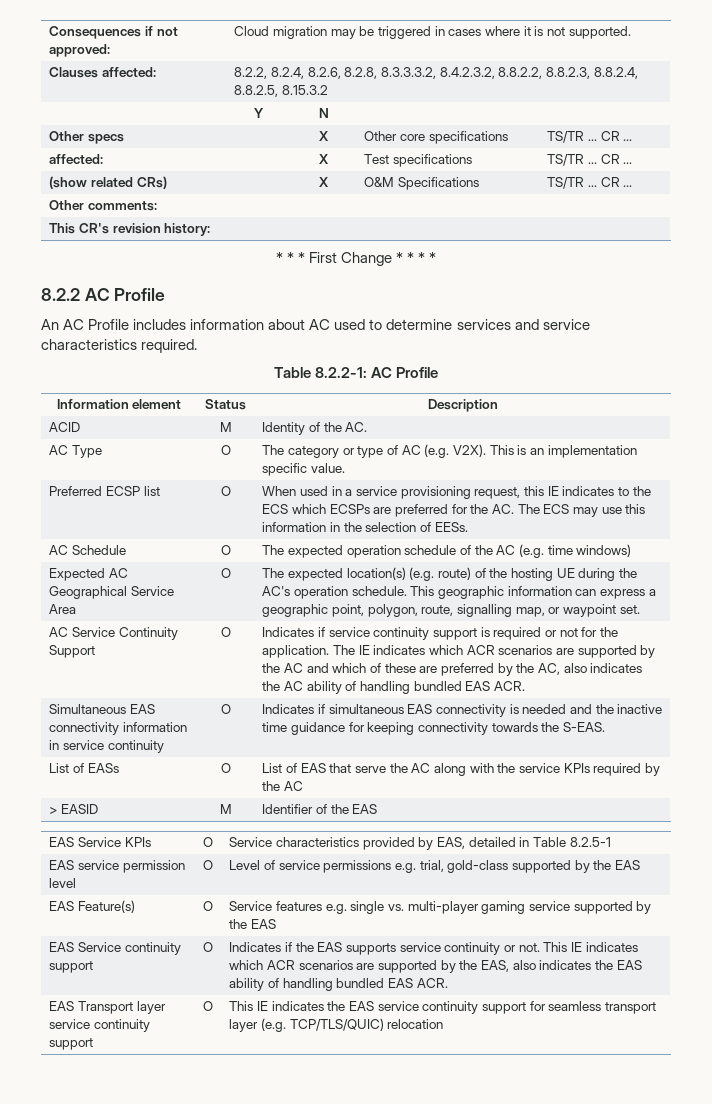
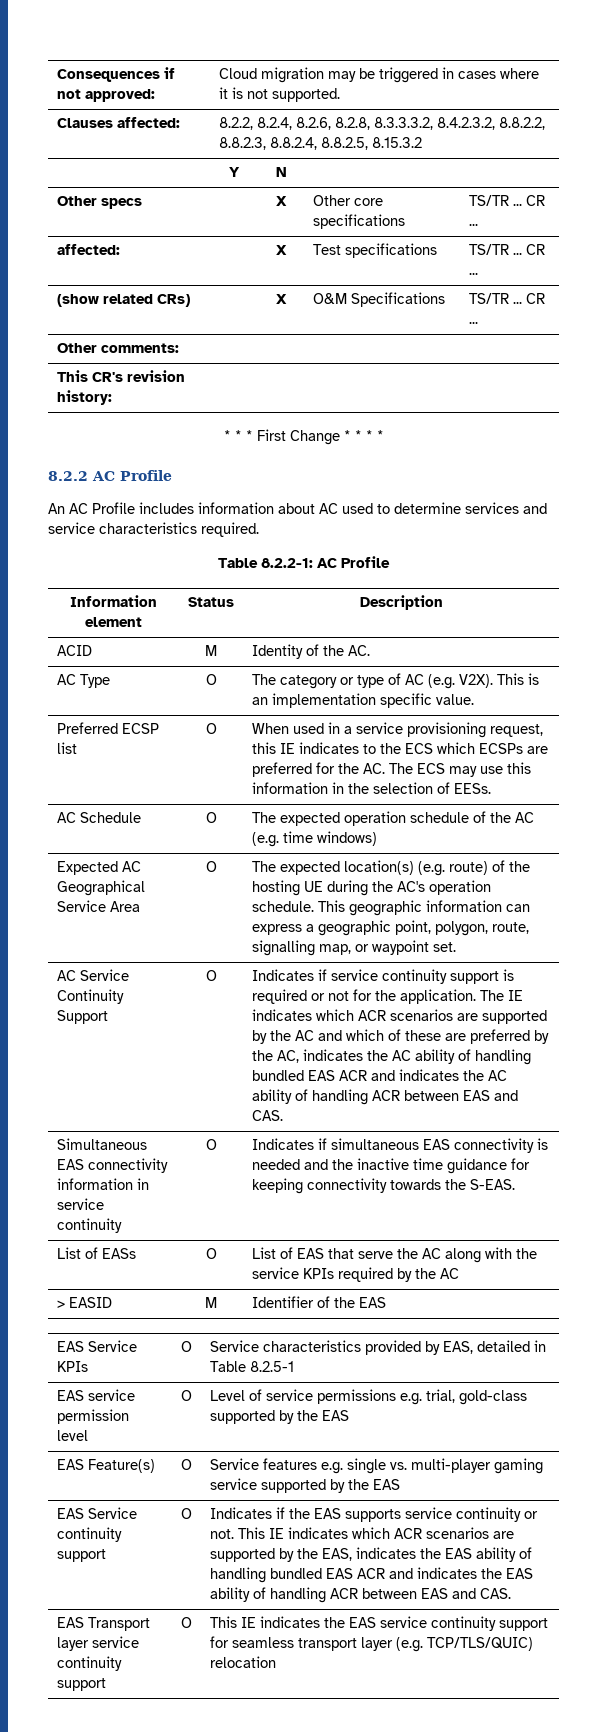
[563,663,587,673] also -> (300, 1056) none
[493,681,525,691] ACR. -> [339,1069,508,1081] [252,1089,519,1105] [252,1110,284,1121] ACR and indicates the AC ability of handling ACR between EAS and CAS.
[512,960,536,970] also -> (353, 1554) none
[416,978,448,988] ACR. -> [357,1567,534,1579] [210,1587,512,1603] ACR and indicates the EAS ability of handling ACR between EAS and CAS.

